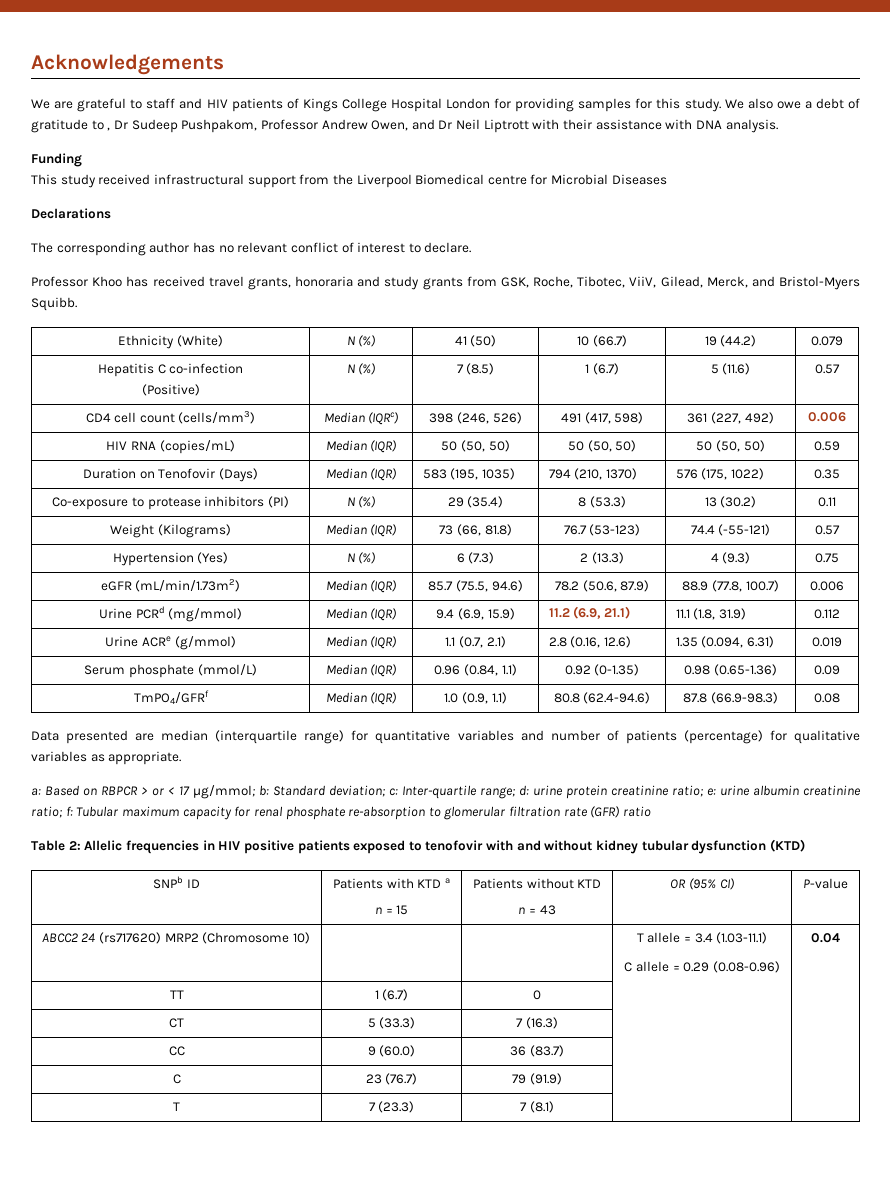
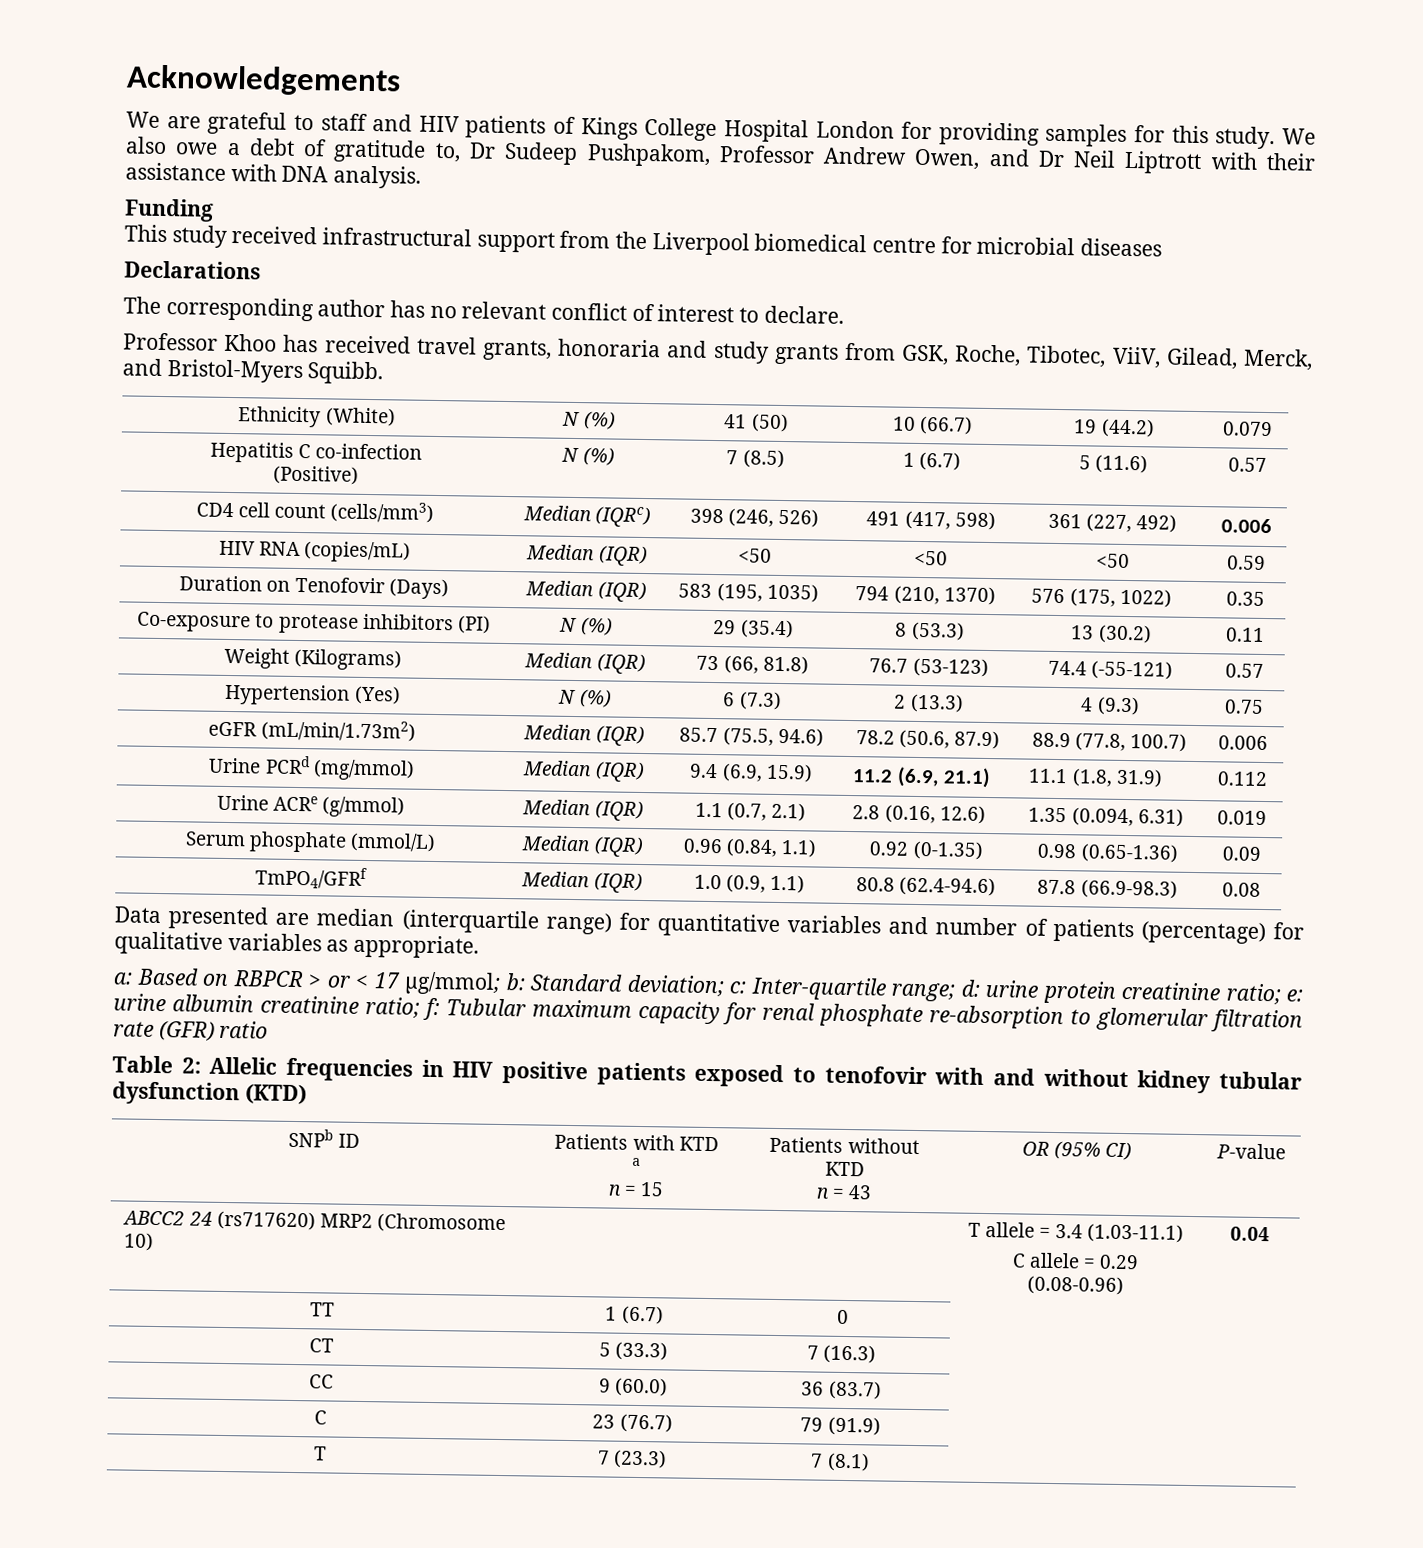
[91,120,111,131] to , -> [434,142,461,163] to,
[415,174,485,185] Biomedical -> [754,233,868,253] biomedical
[551,174,667,185] Microbial Diseases -> [976,236,1163,257] microbial diseases
[441,440,510,452] [567,440,637,452] [696,440,765,452] 50 (50, 50) | 50 (50, 50) | 50 (50, 50) -> [737,548,772,563] [914,550,948,566] [1095,553,1130,569] <50 | <50 | <50

